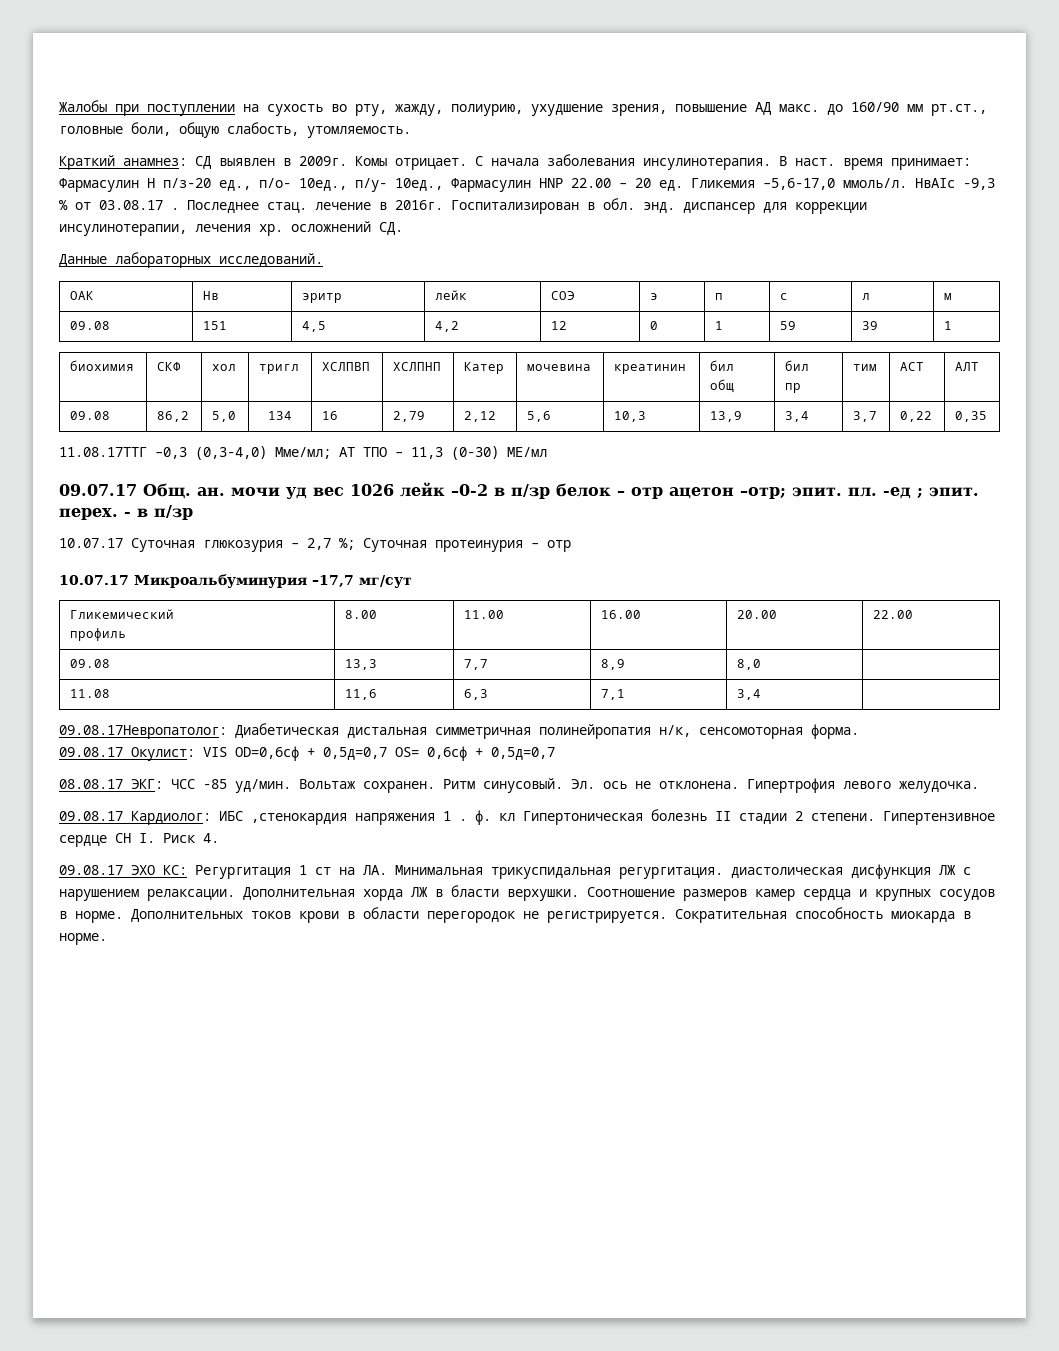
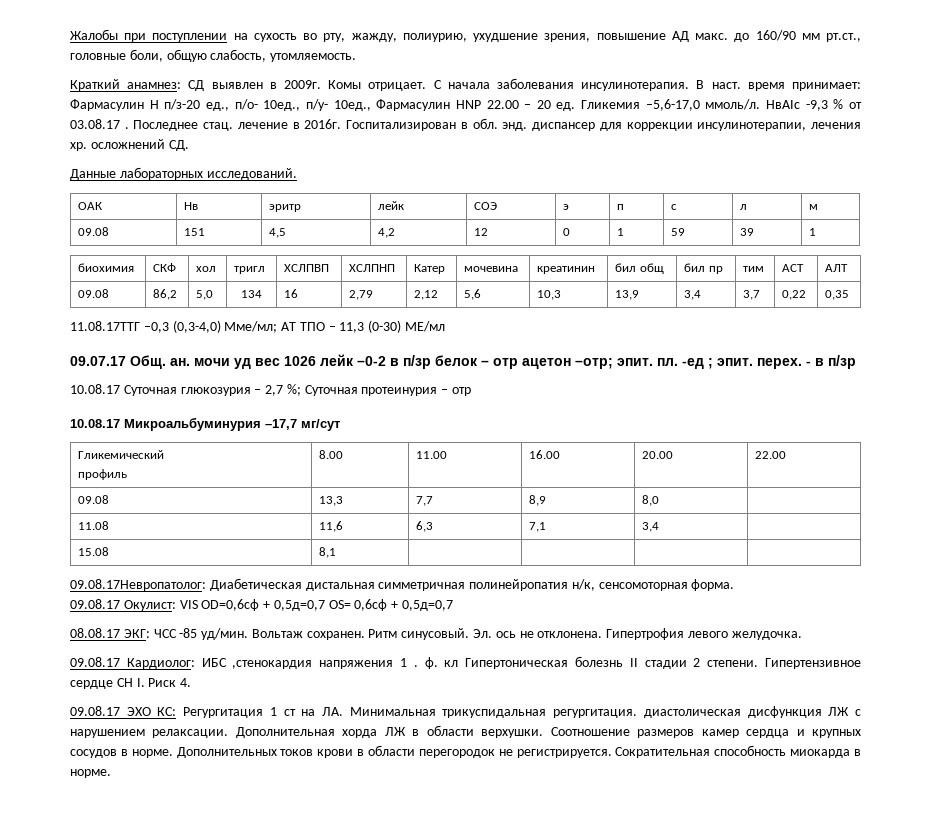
[59,538,123,548] 10.07.17 -> [70,384,120,394] 10.08.17
[59,575,129,585] 10.07.17 -> [70,419,120,428] 10.08.17
(761, 694) none -> [78,547,110,556] [319,547,337,558] // 15.08 | 8,1 | | | |
[451,885,499,897] бласти -> [426,725,474,736] области

